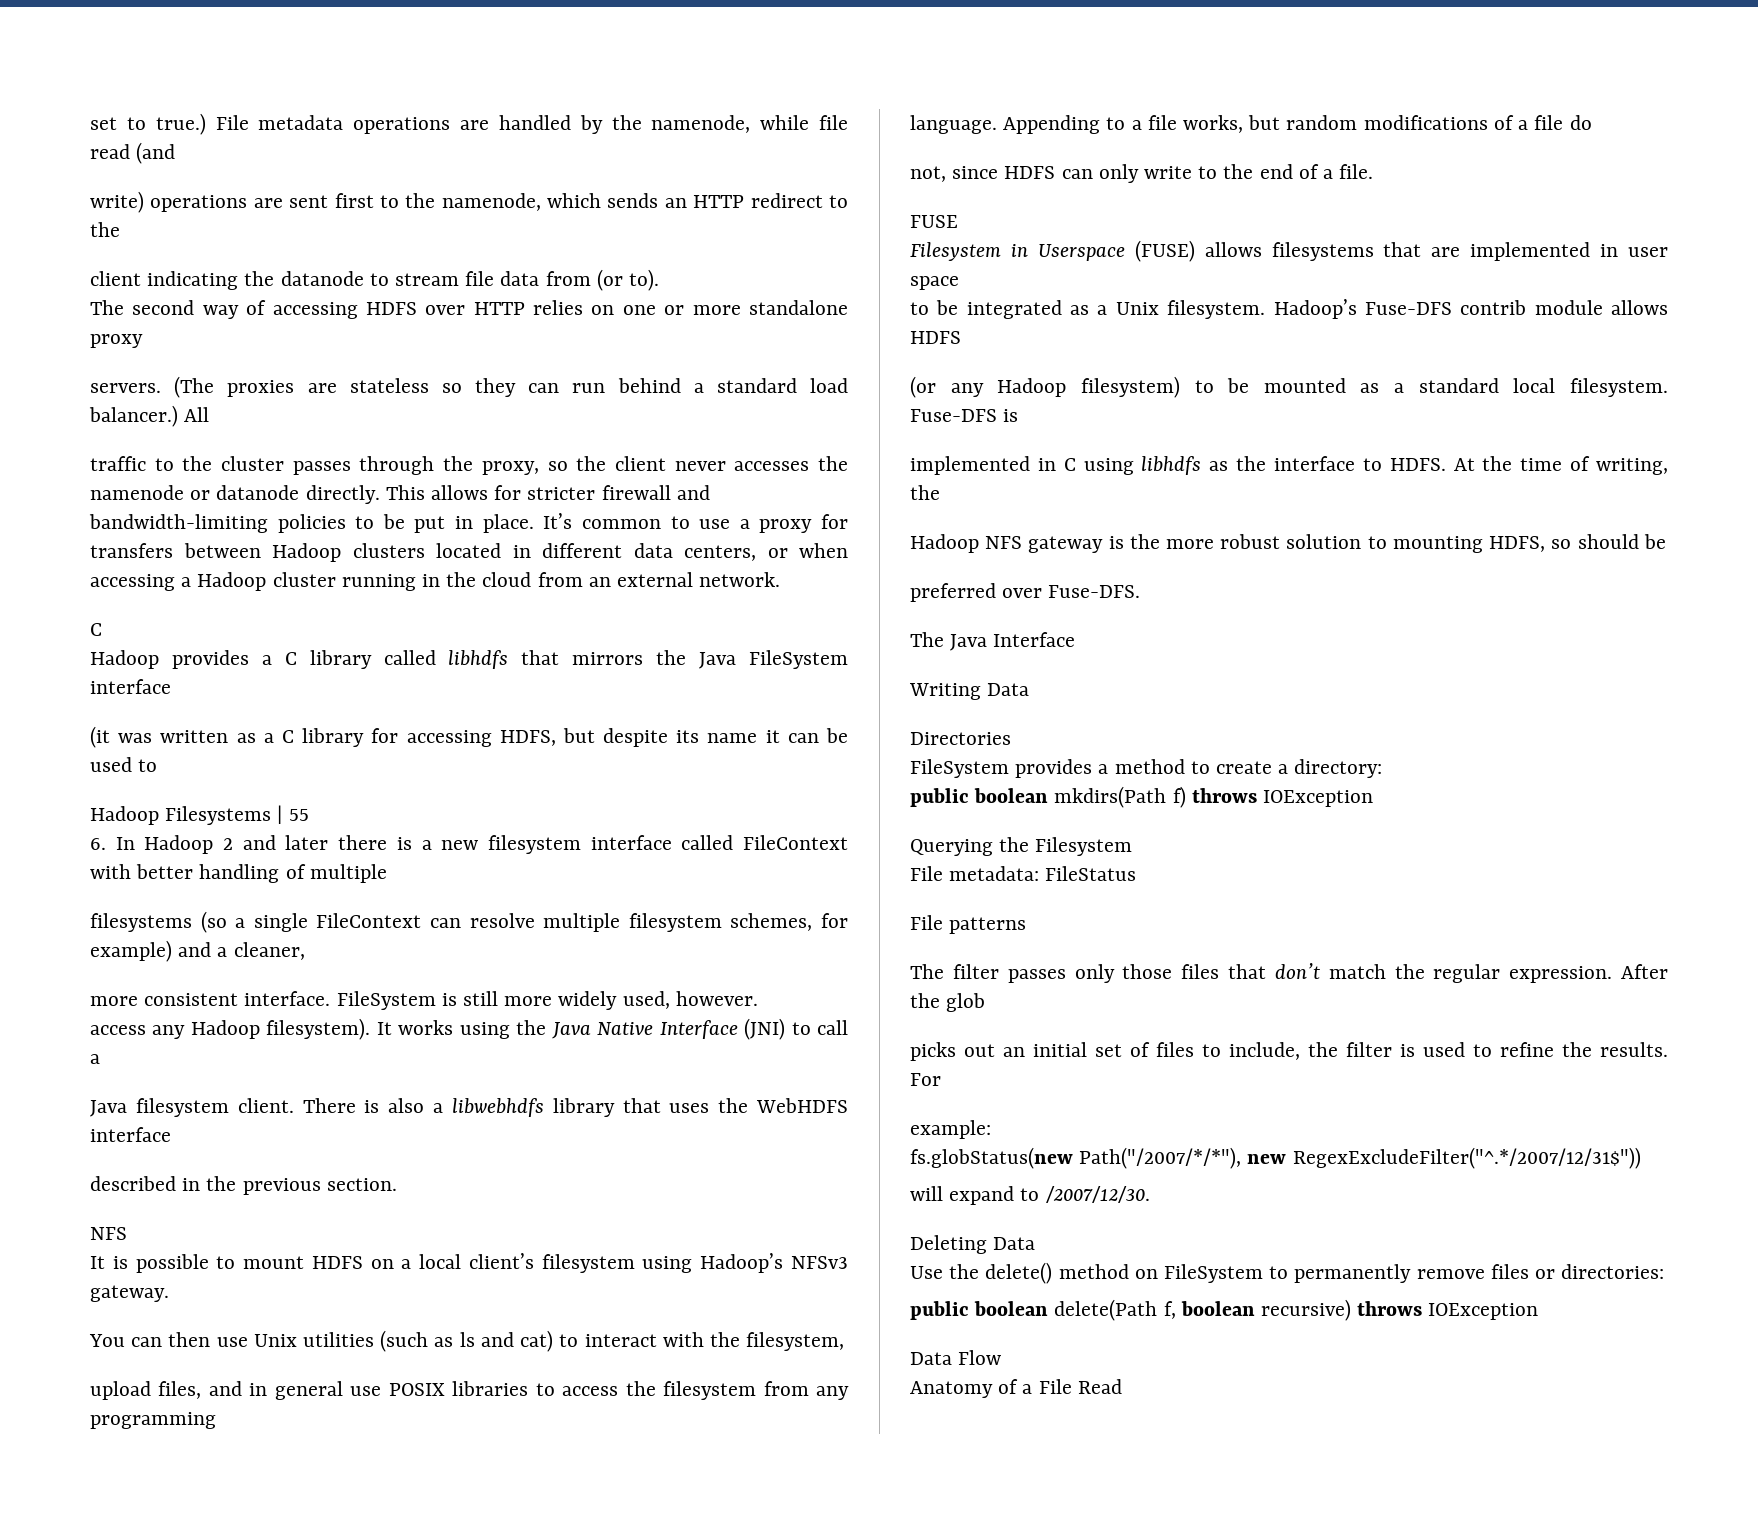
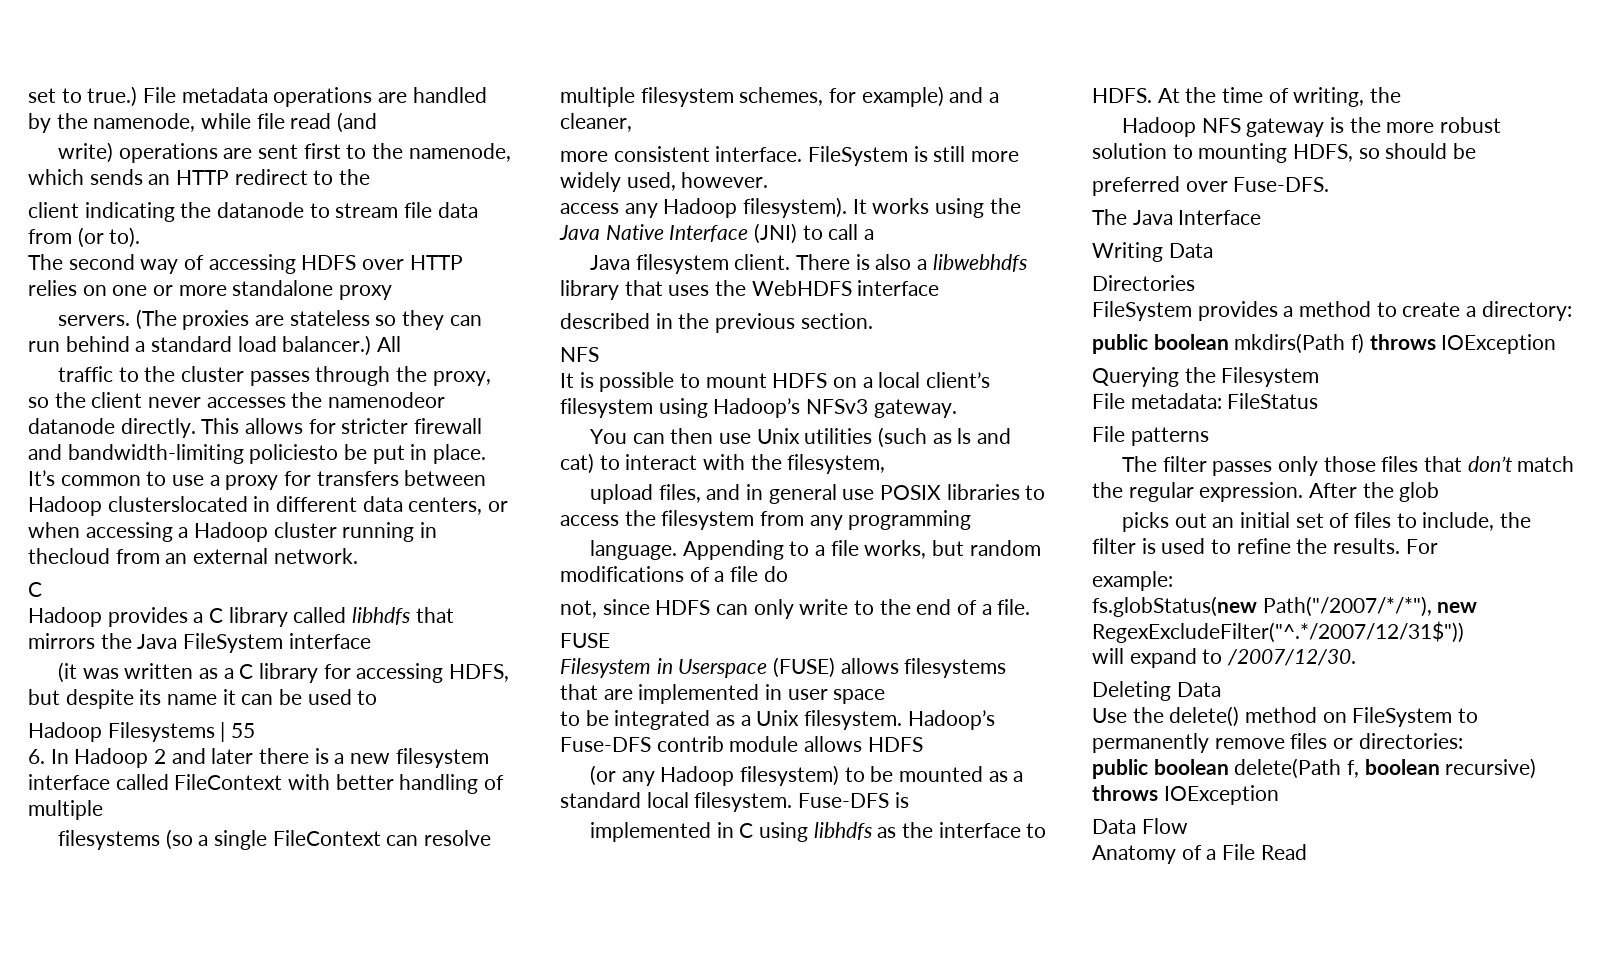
[90,485,211,500] namenode or -> [328,392,446,408] namenodeor
[277,514,375,533] policies to -> [249,444,339,464] policiesto
[352,543,501,558] clusters located -> [107,496,248,512] clusterslocated
[446,572,532,587] the cloud -> [28,548,110,564] thecloud

